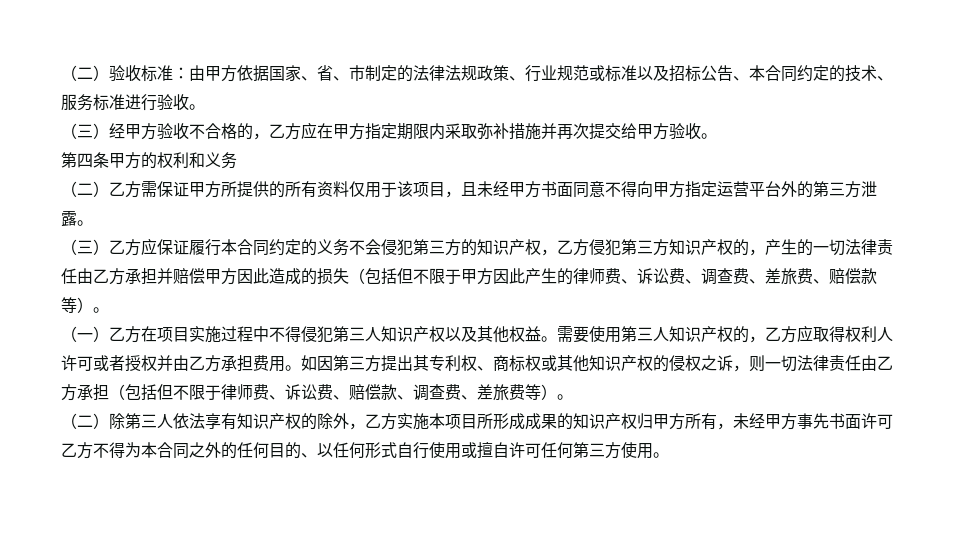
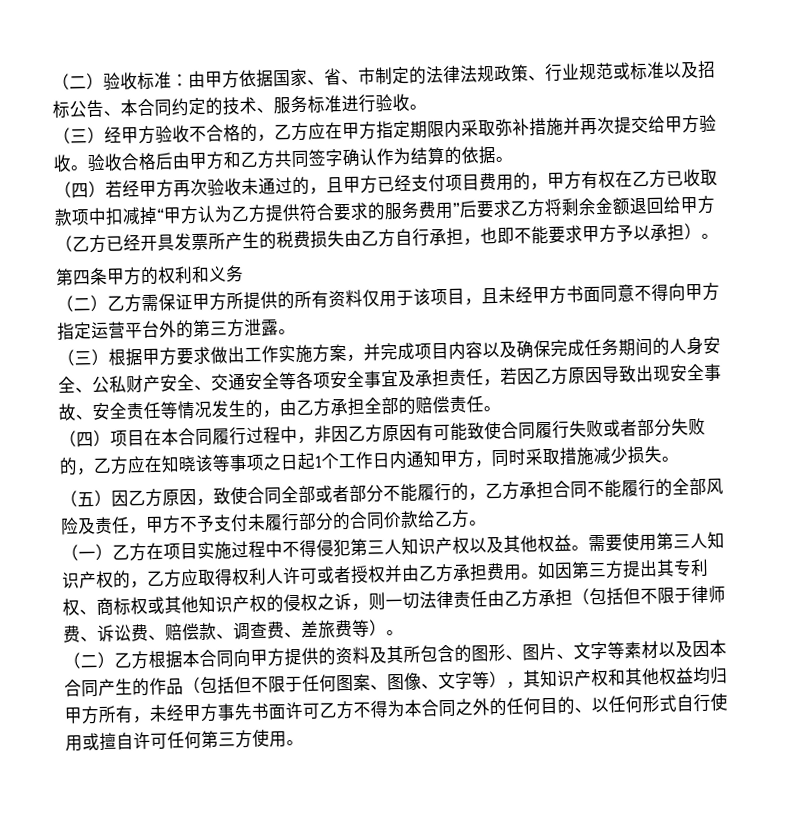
(717, 136) none -> [87,145,513,172] [54,168,718,199] [54,195,716,226] [55,222,719,254] 验收合格后由甲方和乙方共同签字确认作为结算的依据。 // （四）若经甲方再次验收未通过的，且甲方已经支付项目费用的，甲方有权在乙方已收取款项中扣减掉“甲方认为乙方提供符合要求的服务费用”后要求乙方将剩余金额退回给甲方（乙方已经开具发票所产生的税费损失由乙方自行承担，也即不能要求甲方予以承担）。
[109,238,893,256] [61,268,877,285] [61,297,93,313] 乙方应保证履行本合同约定的义务不会侵犯第三方的知识产权，乙方侵犯第三方知识产权的，产生的一切法律责任由乙方承担并赔偿甲方因此造成的损失（包括但不限于甲方因此产生的律师费、诉讼费、调查费、差旅费、赔偿款等） -> [108,336,721,367] [58,363,722,394] [58,395,501,421] [59,417,706,448] [59,445,679,476] [60,477,724,508] [60,509,470,535] 根据甲方要求做出工作实施方案，并完成项目内容以及确保完成任务期间的人身安全、公私财产安全、交通安全等各项安全事宜及承担责任，若因乙方原因导致出现安全事故、安全责任等情况发生的，由乙方承担全部的赔偿责任。 // （四）项目在本合同履行过程中，非因乙方原因有可能致使合同履行失败或者部分失败的，乙方应在知晓该等事项之日起1个工作日内通知甲方，同时采取措施减少损失。 // （五）因乙方原因，致使合同全部或者部分不能履行的，乙方承担合同不能履行的全部风险及责任，甲方不予支付未履行部分的合同价款给乙方
[109,413,637,430] 除第三人依法享有知识产权的除外，乙方实施本项目所形成成果的知识产权 -> [114,639,727,670] [64,666,711,698] 乙方根据本合同向甲方提供的资料及其所包含的图形、图片、文字等素材以及因本合同产生的作品（包括但不限于任何图案、图像、文字等），其知识产权和其他权益均

